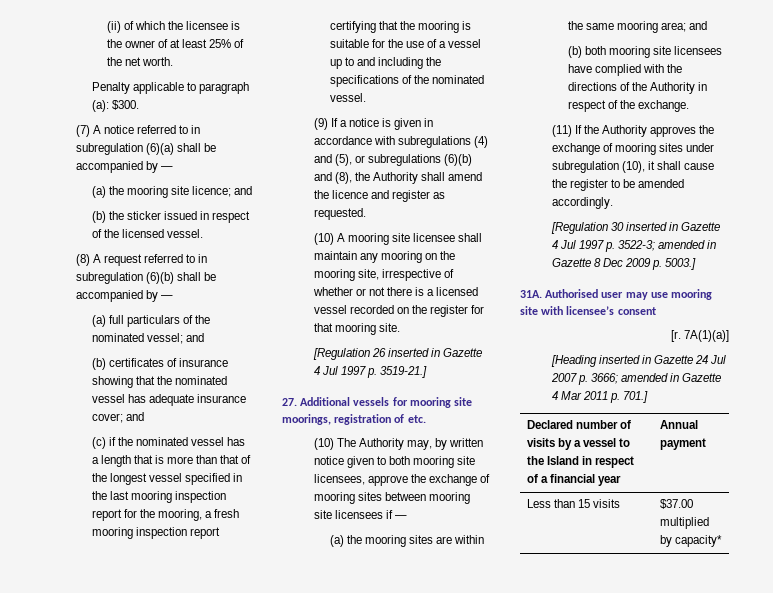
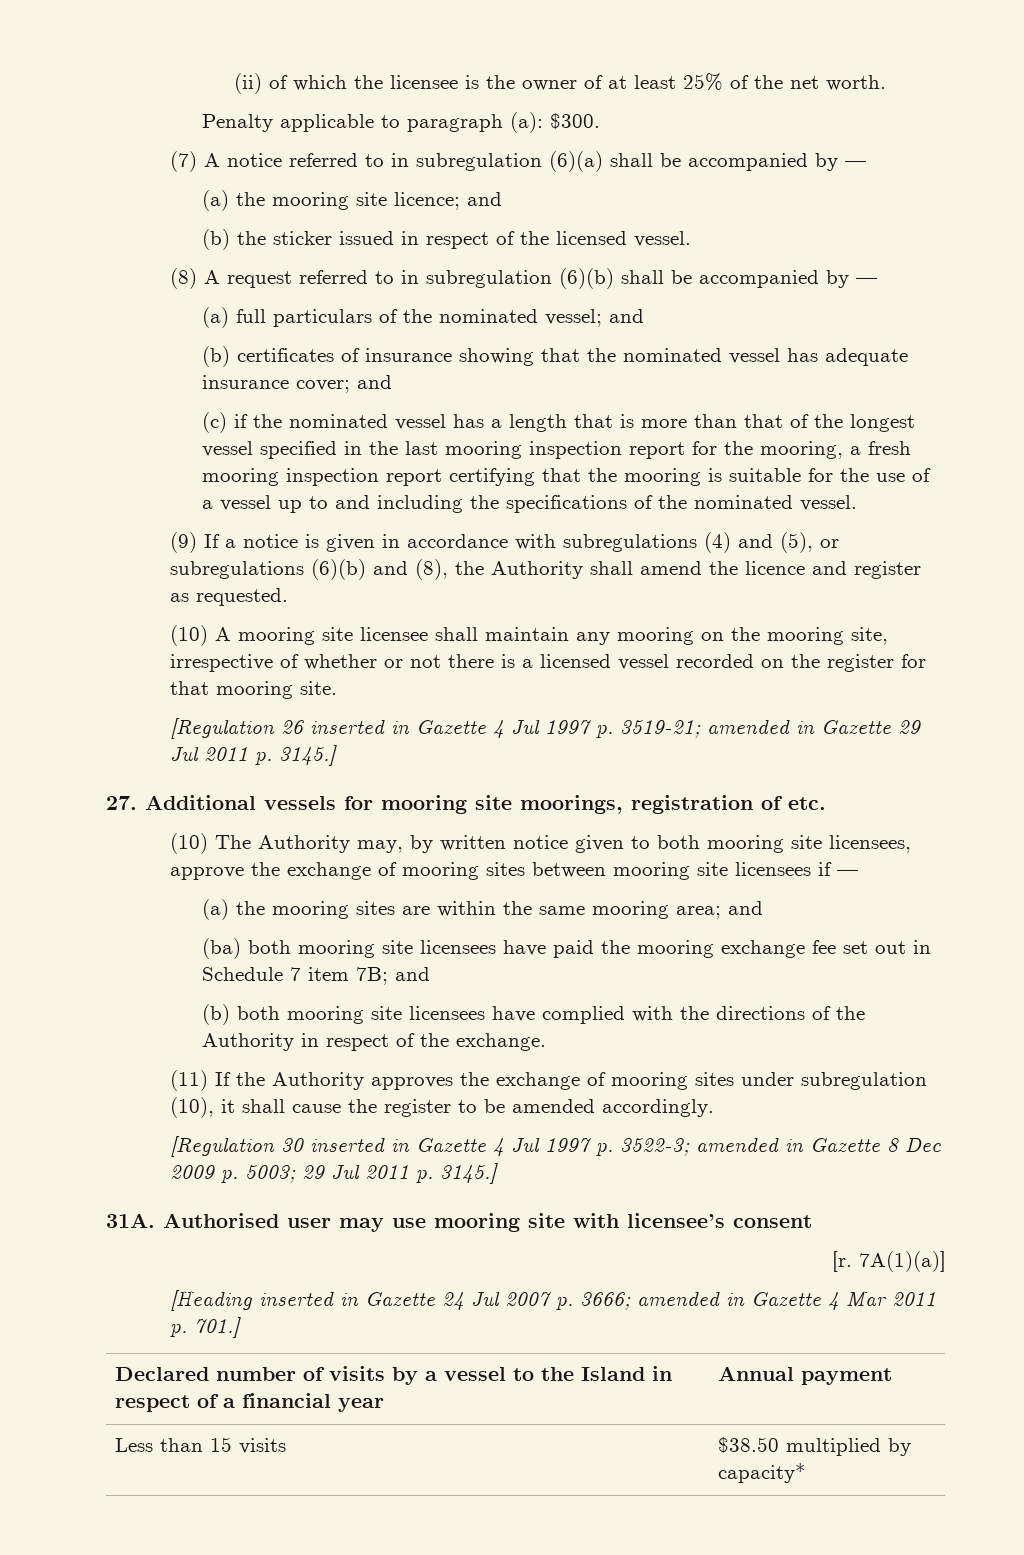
[380,366,428,378] 3519-21.] -> [619,719,921,738] [169,745,337,766] 3519-21; amended in Gazette 29 Jul 2011 p. 3145.]
(708, 25) none -> [201,938,931,959] [201,967,430,985] // (ba) both mooring site licensees have paid the mooring exchange fee set out in Schedule 7 item 7B; and
[665,258,697,270] 5003.] -> [244,1163,498,1184] 5003; 29 Jul 2011 p. 3145.]
[659,499,693,509] $37.00 -> [717,1437,779,1453] $38.50

